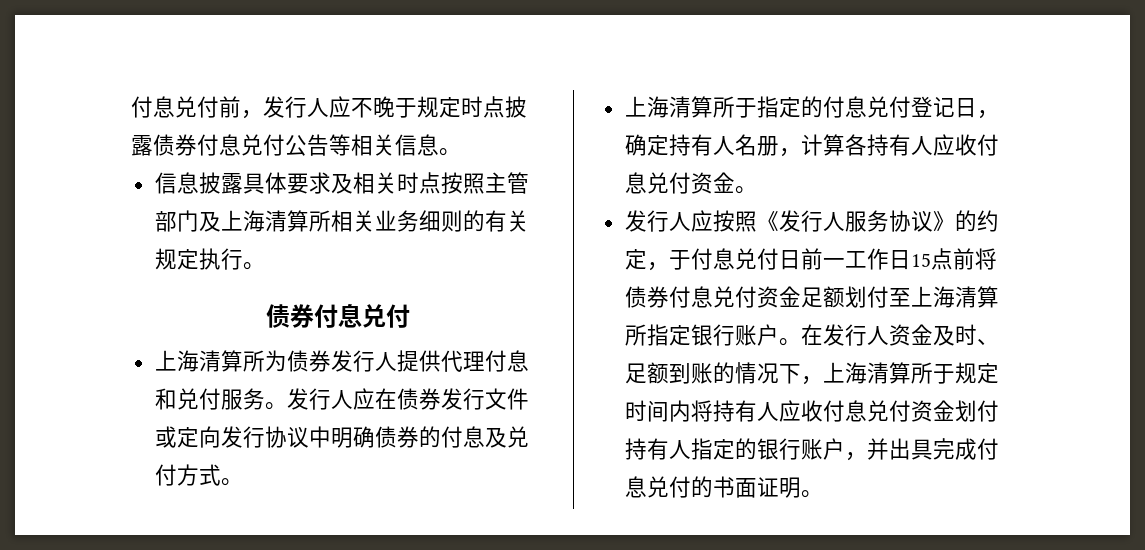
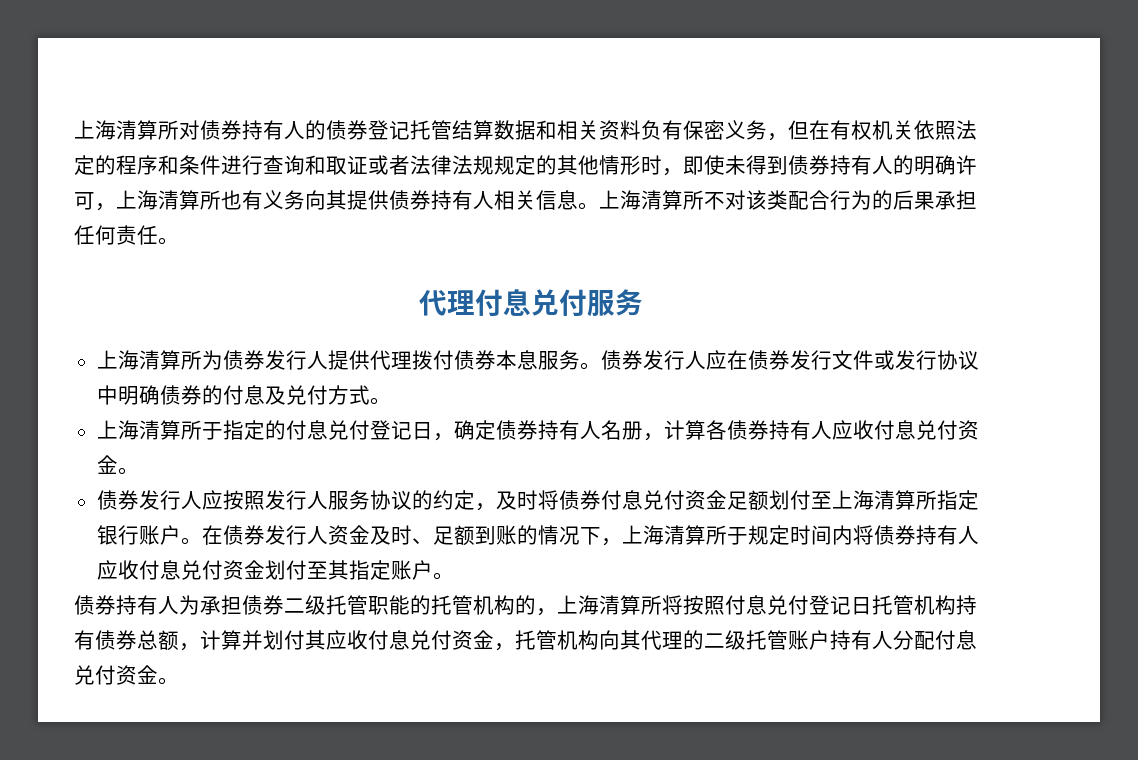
[131,96,527,119] [131,134,461,156] [154,172,529,194] [154,210,529,232] [154,248,265,270] [265,303,410,328] 付息兑付前，发行人应不晚于规定时点披露债券付息兑付公告等相关信息。 // 信息披露具体要求及相关时点按照主管部门及上海清算所相关业务细则的有关规定执行。 // 债券付息兑付 -> [74,120,977,141] [74,155,977,176] [74,190,977,211] [74,225,179,245] [419,289,643,317] 上海清算所对债券持有人的债券登记托管结算数据和相关资料负有保密义务，但在有权机关依照法定的程序和条件进行查询和取证或者法律法规规定的其他情形时，即使未得到债券持有人的明确许可，上海清算所也有义务向其提供债券持有人相关信息。上海清算所不对该类配合行为的后果承担任何责任。 // 代理付息兑付服务
[484,350,529,372] [154,388,287,410] 付息和兑付服务。 -> [411,350,643,370] 拨付债券本息服务。债券
[176,426,221,448] 定向 -> (895, 360) none
(669, 145) none -> [495,420,538,440] 债券
(867, 145) none -> [726,420,769,440] 债券
(757, 190) none -> [96,490,139,510] 债券
[756,211,779,232] 《 -> (265, 500) none
[932,211,955,232] 》 -> (412, 500) none
[668,248,975,270] 于付息兑付日前一工作日15点前 -> [495,490,538,510] 及时
(823, 334) none -> [222,525,265,545] 债券
(713, 411) none -> [873,525,916,545] 债券
[624,438,999,461] [624,476,801,498] 持有人指定的银行账户，并出具完成付息兑付的书面证明 -> [306,560,454,580] [74,595,977,616] [74,630,977,651] [74,665,158,685] 至其指定账户。 // 债券持有人为承担债券二级托管职能的托管机构的，上海清算所将按照付息兑付登记日托管机构持有债券总额，计算并划付其应收付息兑付资金，托管机构向其代理的二级托管账户持有人分配付息兑付资金

